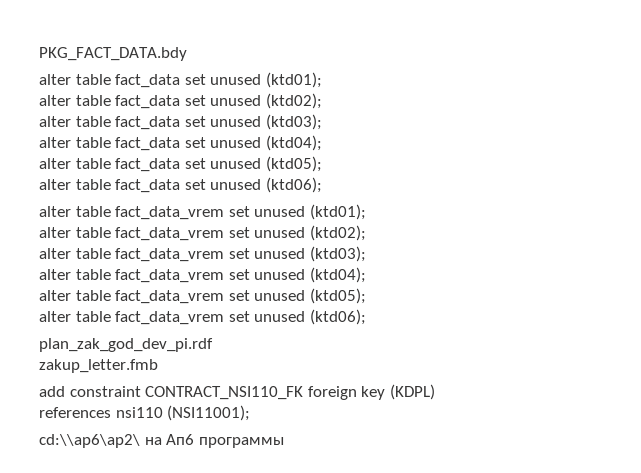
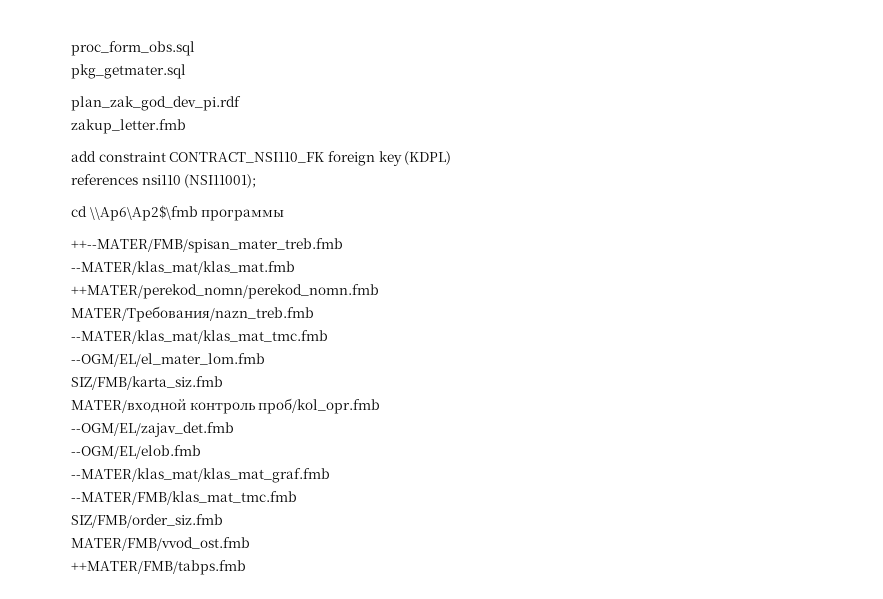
[39,47,187,61] [39,72,322,88] [39,93,322,109] [39,114,322,130] [39,135,322,151] [39,156,322,172] [39,177,322,193] [39,204,366,220] [39,225,366,241] [39,246,366,262] [39,267,366,283] [39,288,366,304] [39,309,366,325] PKG_FACT_DATA.bdy // alter table fact_data set unused (ktd01); // alter table fact_data set unused (ktd02); // alter table fact_data set unused (ktd03); // alter table fact_data set unused (ktd04); // alter table fact_data set unused (ktd05); // alter table fact_data set unused (ktd06); // alter table fact_data_vrem set unused (ktd01); // alter table fact_data_vrem set unused (ktd02); // alter table fact_data_vrem set unused (ktd03); // alter table fact_data_vrem set unused (ktd04); // alter table fact_data_vrem set unused (ktd05); // alter table fact_data_vrem set unused (ktd06); -> [71,41,195,56] [71,64,186,79] proc_form_obs.sql // pkg_getmater.sql
[39,434,284,448] сd:\\ap6\ap2\ на Ап6 программы -> [71,205,285,221] [71,238,343,253] [71,261,295,275] [71,284,379,299] [71,306,314,322] [71,330,328,344] [71,353,265,367] [71,376,223,390] [71,398,381,414] [71,422,234,437] [71,445,201,459] [71,468,330,483] [71,491,297,505] [71,514,223,528] [71,537,250,551] [71,560,246,575] cd \\Ap6\Ap2$\fmb программы // ++--MATER/FMB/spisan_mater_treb.fmb // --MATER/klas_mat/klas_mat.fmb // ++MATER/perekod_nomn/perekod_nomn.fmb // MATER/Требования/nazn_treb.fmb // --MATER/klas_mat/klas_mat_tmc.fmb // --OGM/EL/el_mater_lom.fmb // SIZ/FMB/karta_siz.fmb // MATER/входной контроль проб/kol_opr.fmb // --OGM/EL/zajav_det.fmb // --OGM/EL/elob.fmb // --MATER/klas_mat/klas_mat_graf.fmb // --MATER/FMB/klas_mat_tmc.fmb // SIZ/FMB/order_siz.fmb // MATER/FMB/vvod_ost.fmb // ++MATER/FMB/tabps.fmb

